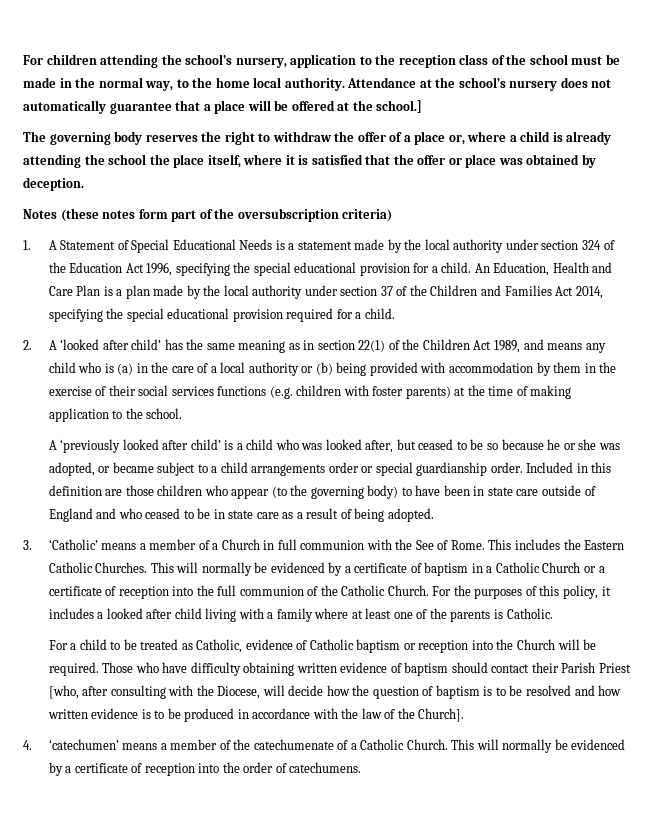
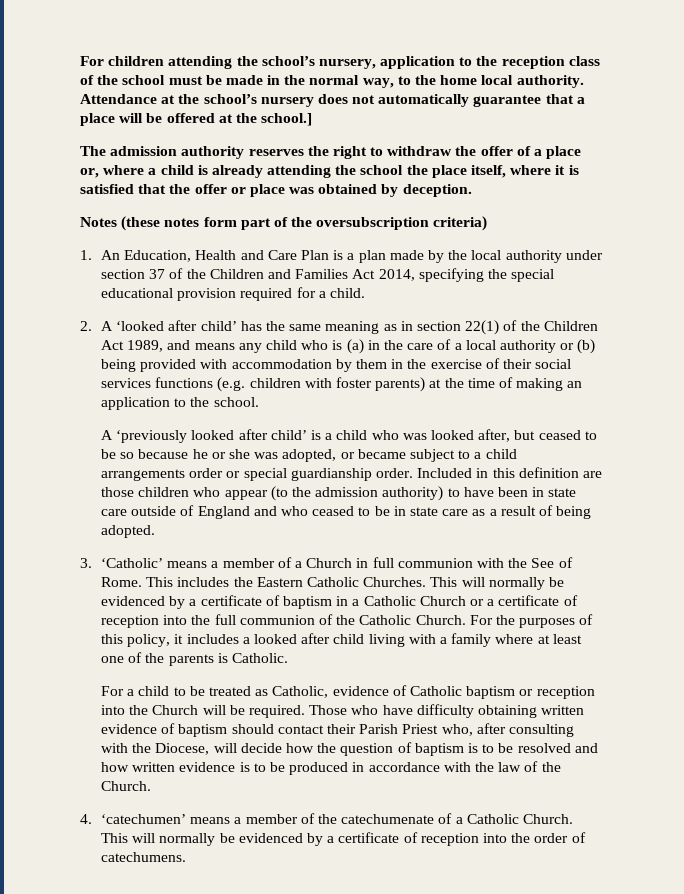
[49,131,143,145] governing body -> [110,146,245,159] admission authority
[48,239,615,253] [48,262,472,276] A Statement of Special Educational Needs is a statement made by the local authority under section 324 of the Education Act 1996, specifying the special educational provision for a child. -> (92, 255) none
(572, 392) none -> [567,381,583,388] an
[310,485,399,499] governing body) -> [315,486,444,501] admission authority)
[48,685,79,699] [who, -> [441,724,473,736] who,
[418,708,465,722] Church]. -> [101,781,152,791] Church.

